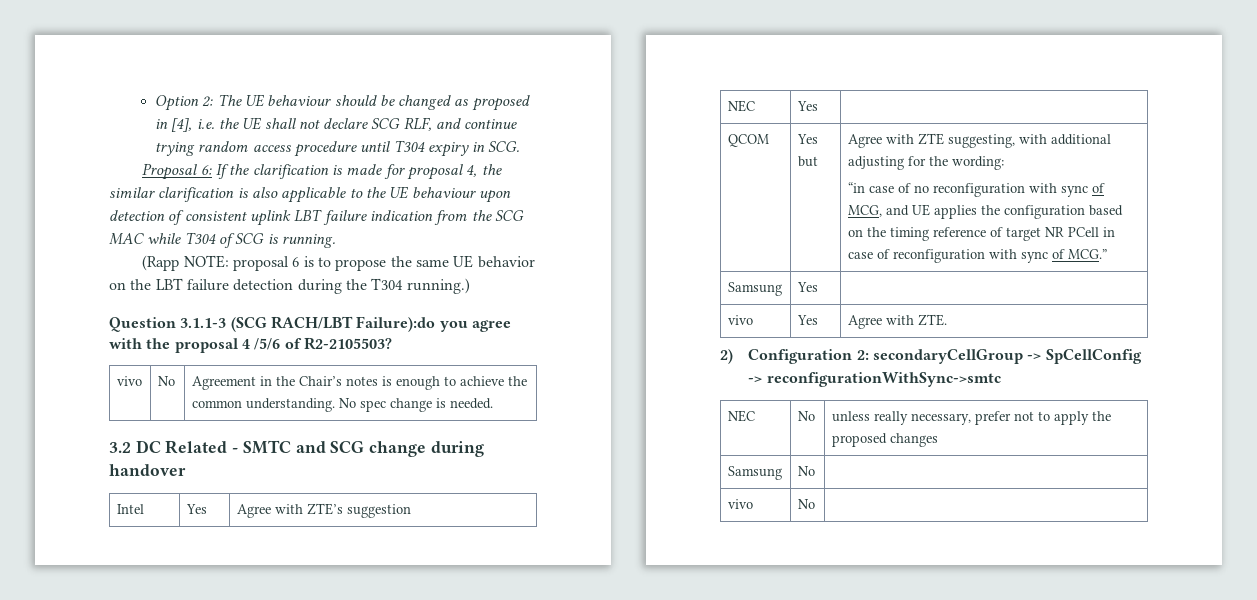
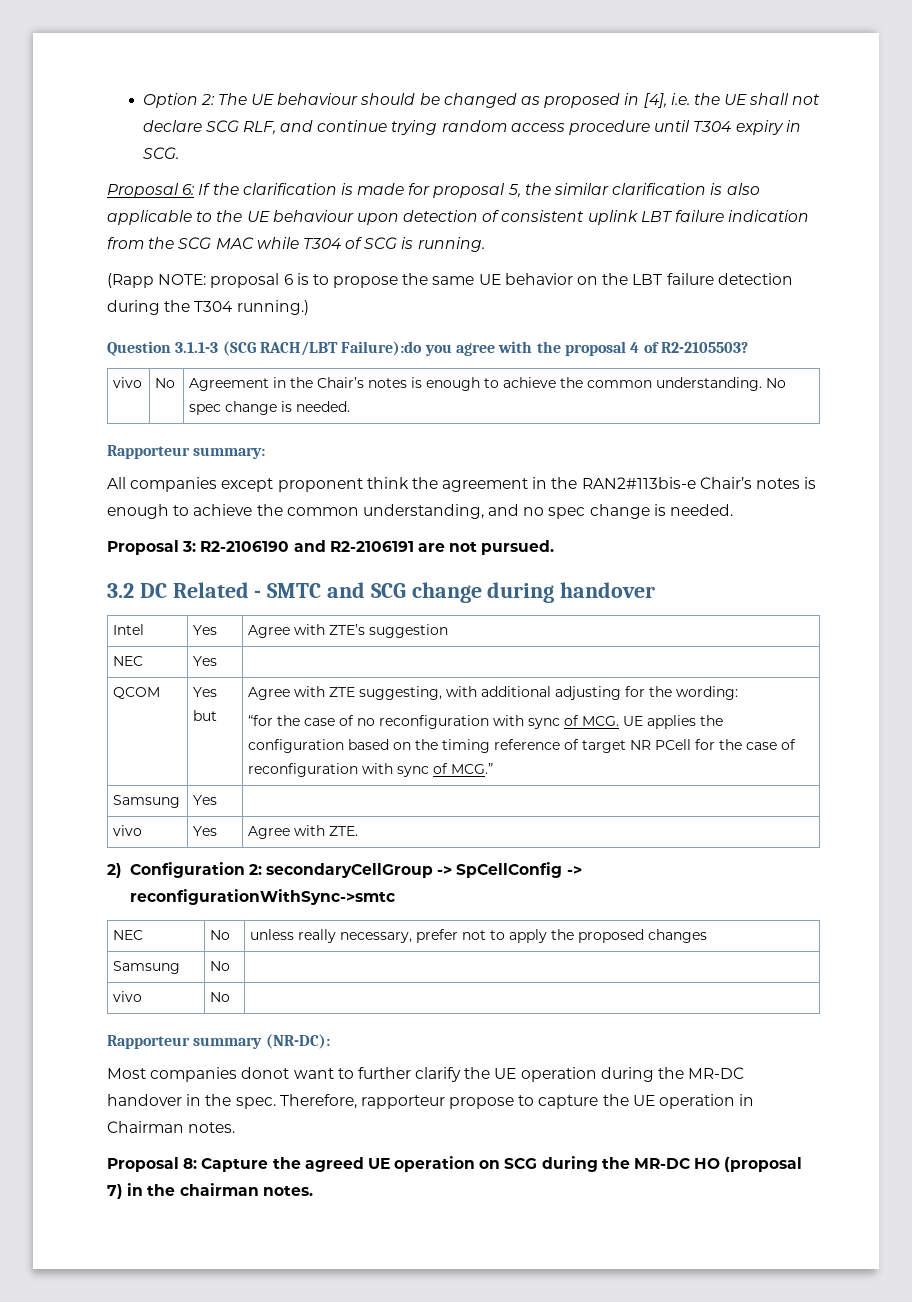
[466,165,478,177] 4, -> [507,184,521,198] 5,
[254,338,281,350] /5/6 -> (640, 347) none
(493, 403) none -> [107,445,266,459] [107,477,817,492] [107,504,734,519] [107,540,555,555] // Rapporteur summary: // All companies except proponent think the agreement in the RAN2#113bis-e Chair’s notes is enough to achieve the common understanding, and no spec change is needed. // Proposal 3: R2-2106190 and R2-2106191 are not pursued.
[847,182,865,193] “in -> [248,715,301,726] “for the
[847,205,909,217] MCG, and -> [582,716,620,726] MCG.
[1102,227,1115,237] in -> [695,739,743,750] for the
(815, 504) none -> [107,1034,330,1049] [107,1067,745,1082] [107,1094,755,1109] [107,1121,236,1133] [107,1156,803,1172] [107,1183,313,1199] // Rapporteur summary (NR-DC): // Most companies donot want to further clarify the UE operation during the MR-DC handover in the spec. Therefore, rapporteur propose to capture the UE operation in Chairman notes. // Proposal 8: Capture the agreed UE operation on SCG during the MR-DC HO (proposal 7) in the chairman notes.

